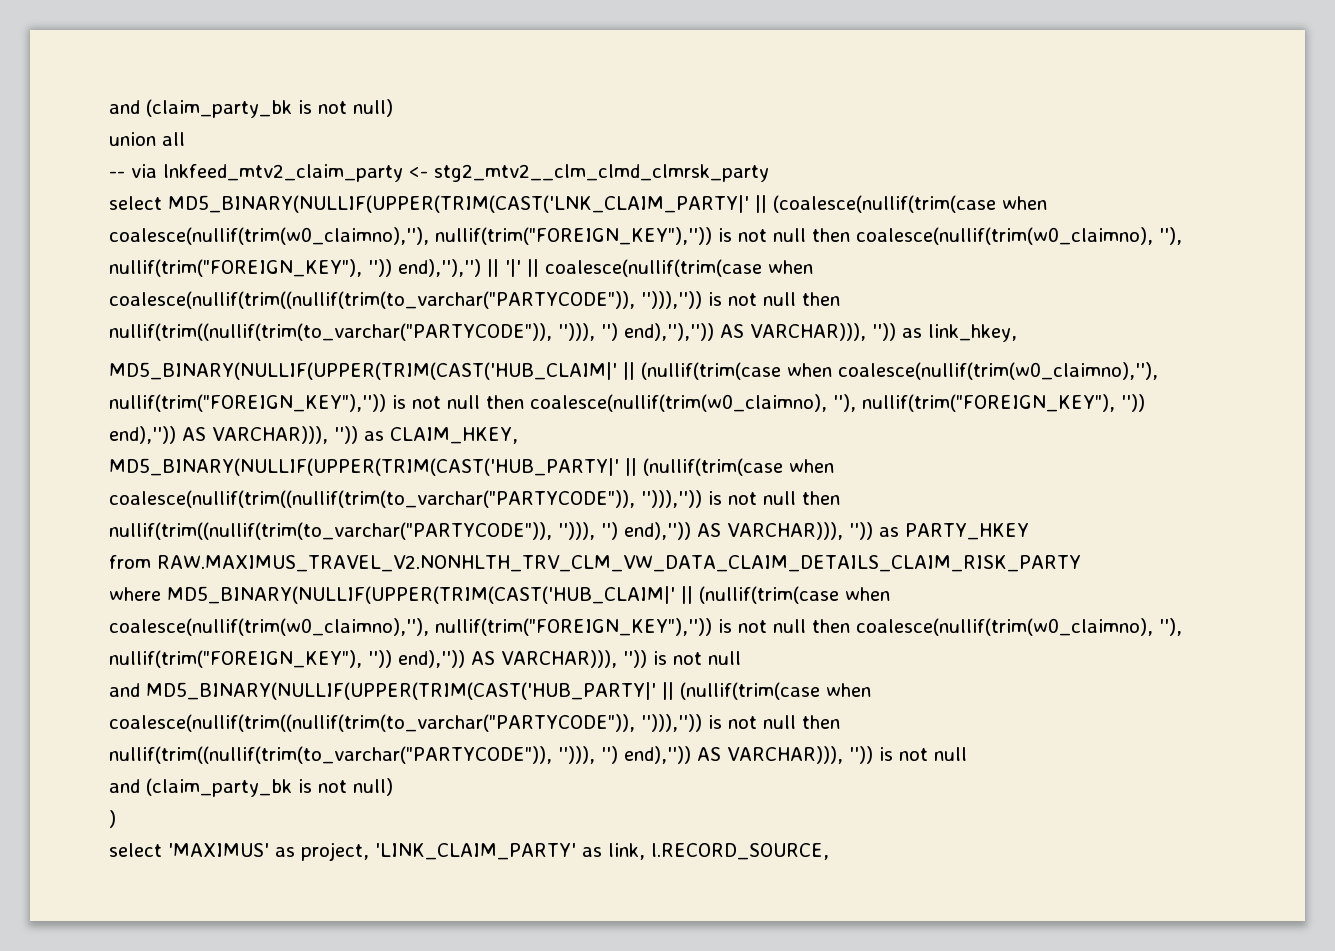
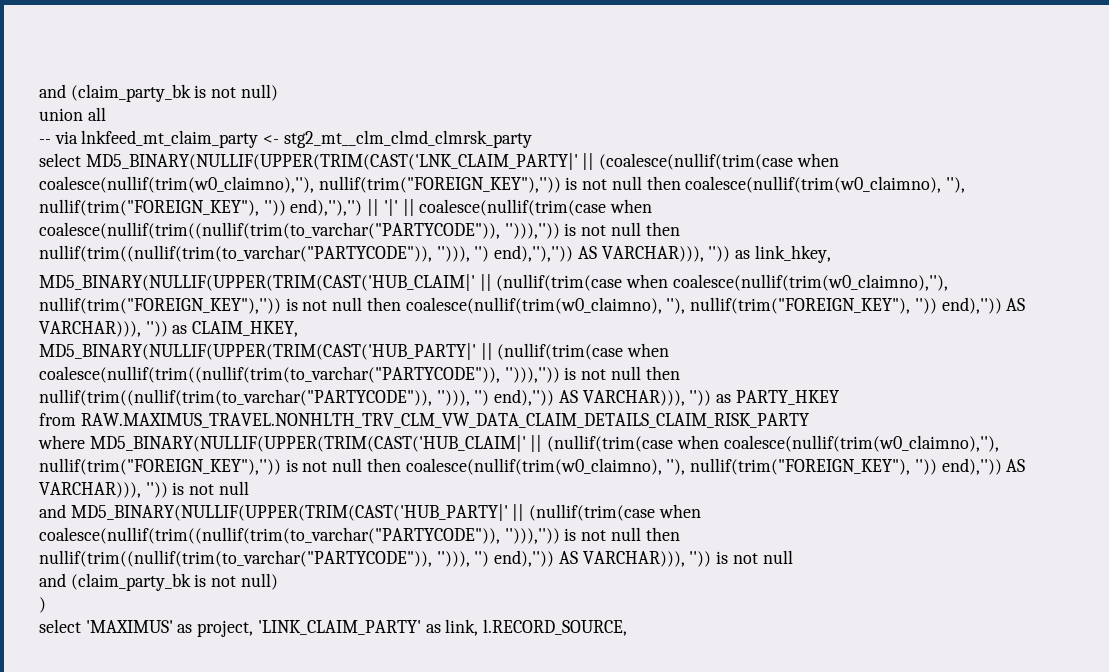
[163,164,769,182] lnkfeed_mtv2_claim_party <- stg2_mtv2__clm_clmd_clmrsk_party -> [81,130,532,148] lnkfeed_mt_claim_party <- stg2_mt__clm_clmd_clmrsk_party
[157,555,1081,572] RAW.MAXIMUS_TRAVEL_V2.NONHLTH_TRV_CLM_VW_DATA_CLAIM_DETAILS_CLAIM_RISK_PARTY -> [80,413,809,428] RAW.MAXIMUS_TRAVEL.NONHLTH_TRV_CLM_VW_DATA_CLAIM_DETAILS_CLAIM_RISK_PARTY

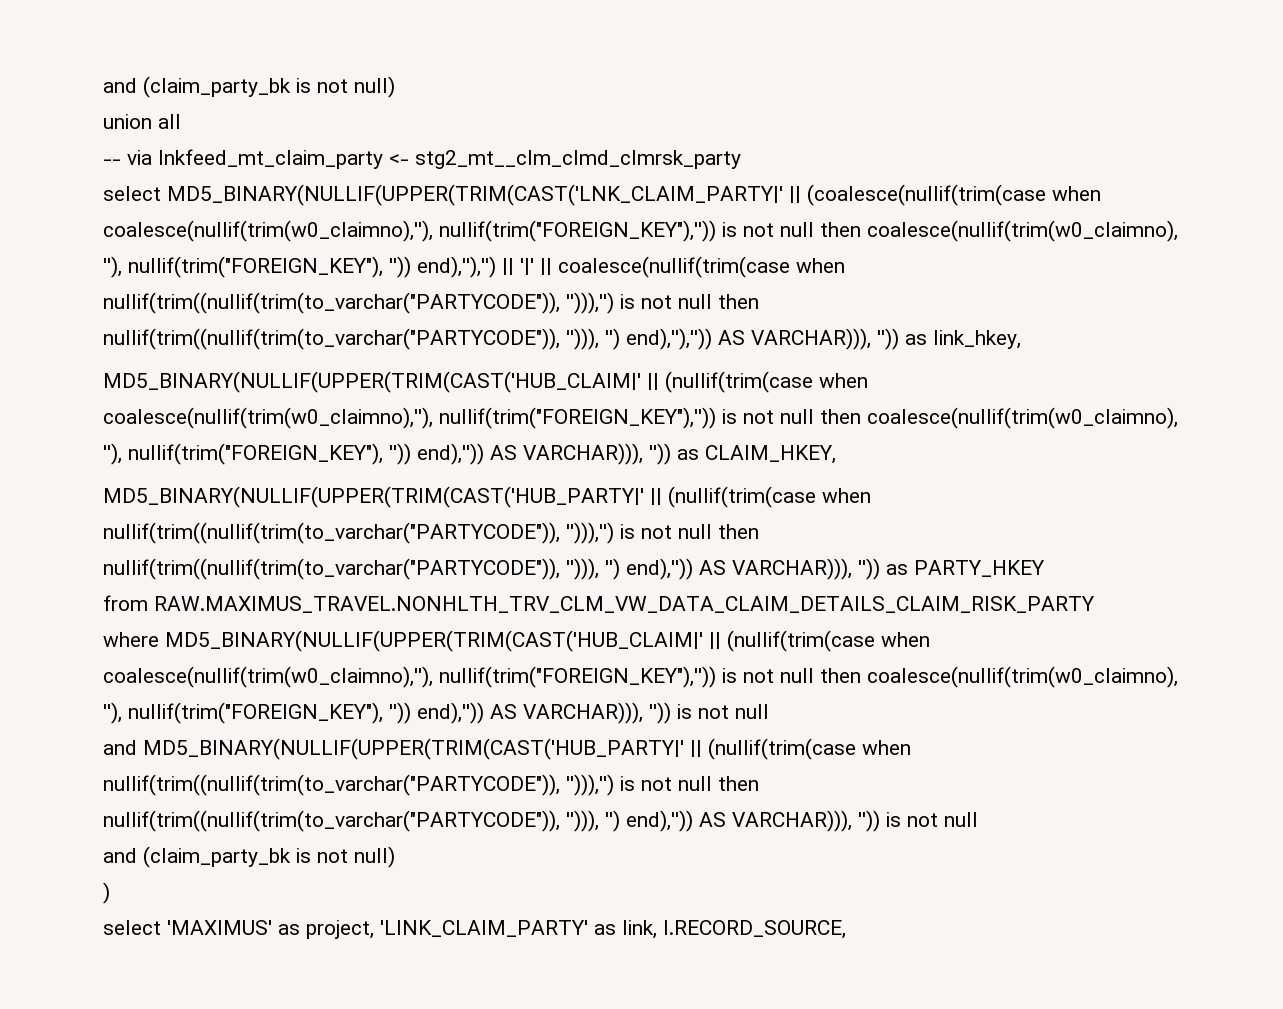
[39,222,560,239] coalesce(nullif(trim((nullif(trim(to_varchar("PARTYCODE")), ''))),'')) -> [103,292,614,314] nullif(trim((nullif(trim(to_varchar("PARTYCODE")), ''))),'')
[39,366,560,383] coalesce(nullif(trim((nullif(trim(to_varchar("PARTYCODE")), ''))),'')) -> [103,522,614,544] nullif(trim((nullif(trim(to_varchar("PARTYCODE")), ''))),'')
[39,527,560,544] coalesce(nullif(trim((nullif(trim(to_varchar("PARTYCODE")), ''))),'')) -> [103,774,614,796] nullif(trim((nullif(trim(to_varchar("PARTYCODE")), ''))),'')

